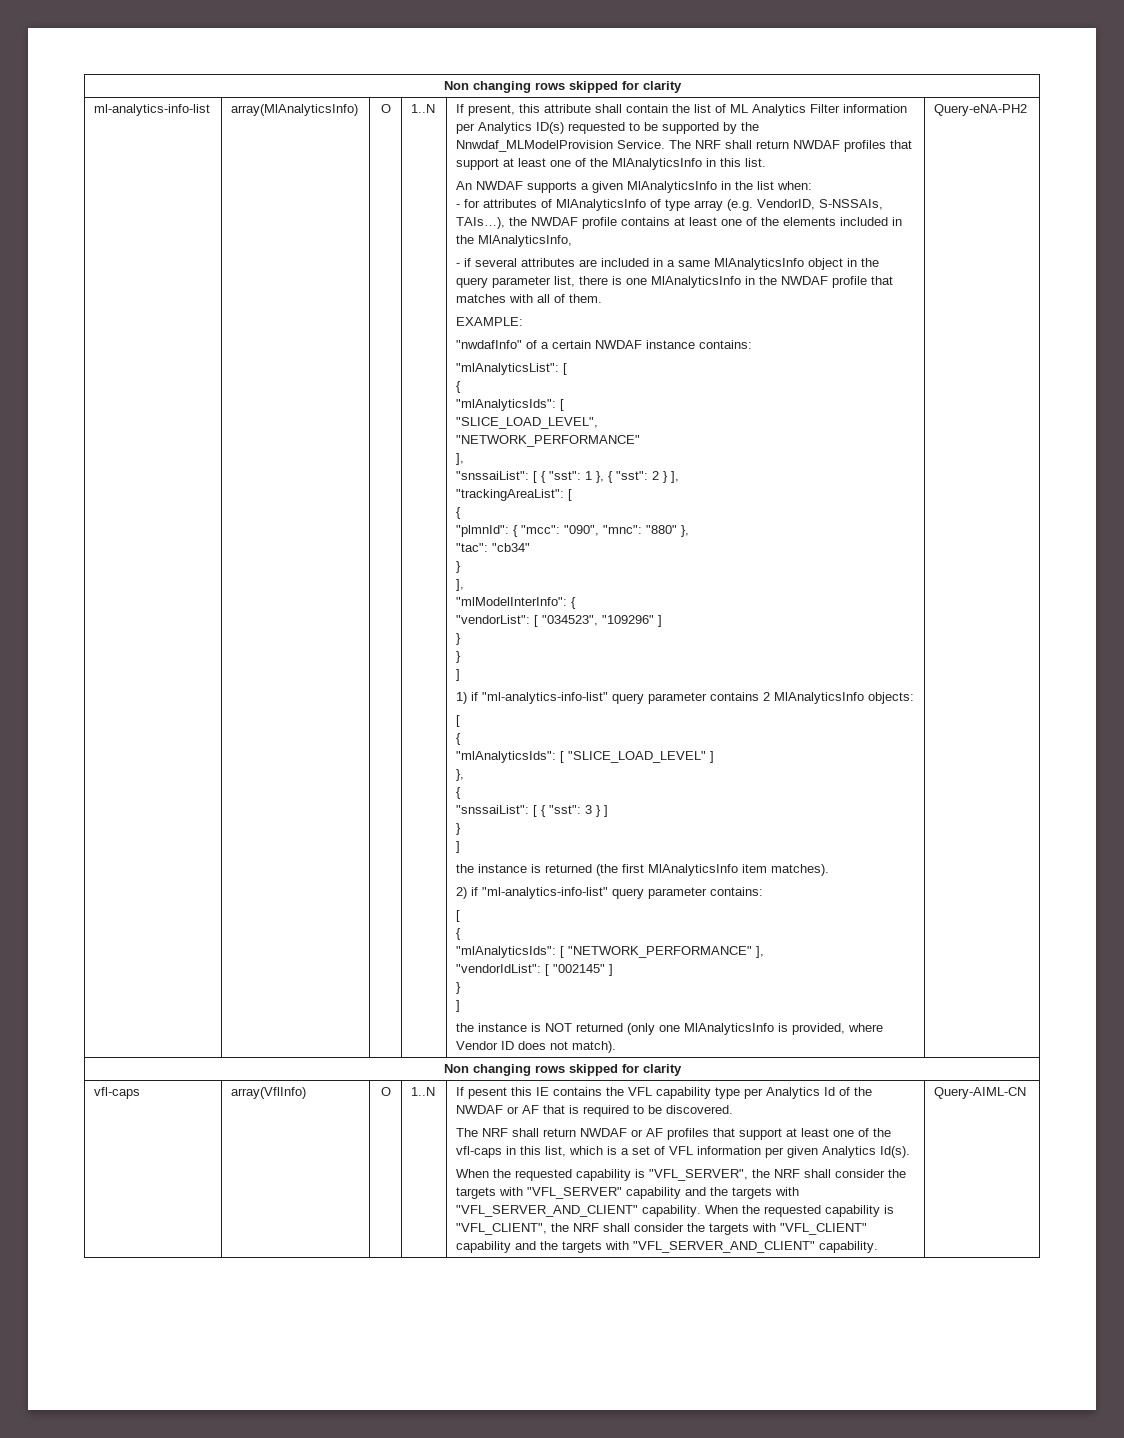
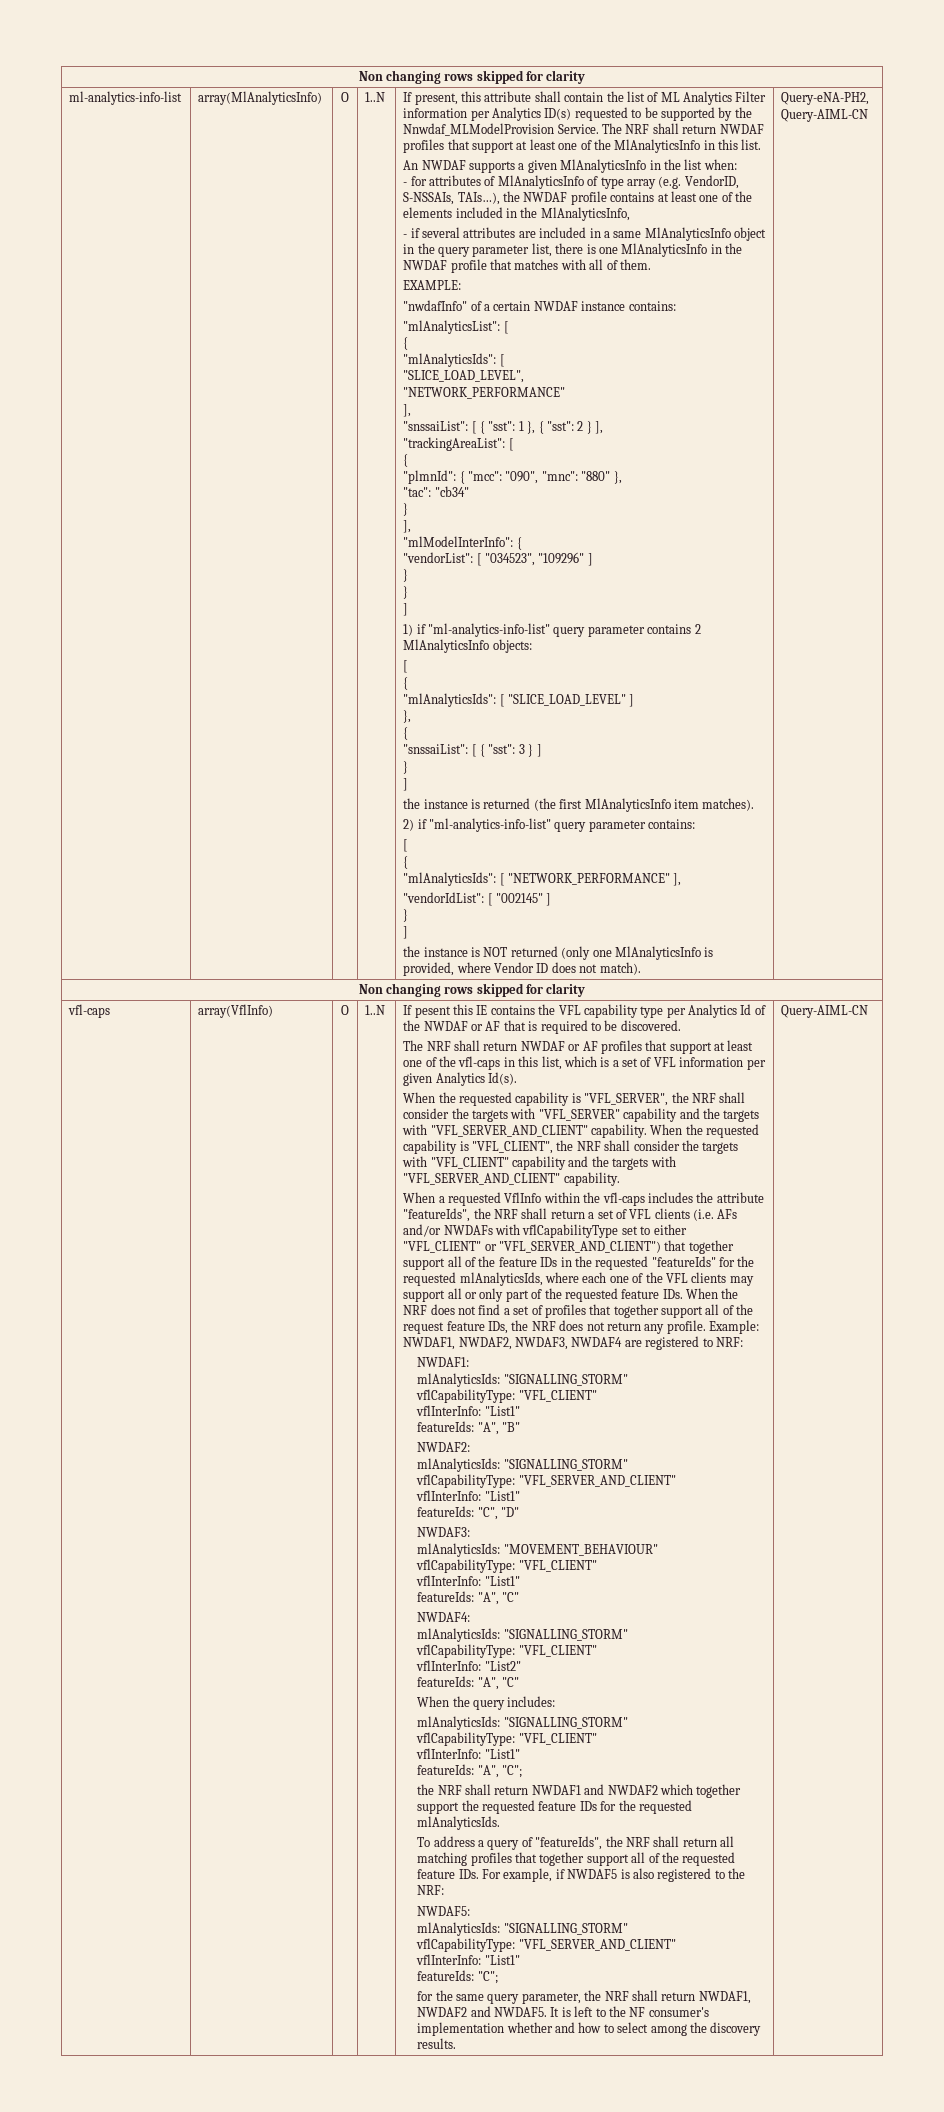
[934,104,1028,116] Query-eNA-PH2 -> [781,92,870,105] [781,109,869,122] Query-eNA-PH2, Query-AIML-CN
(879, 1247) none -> [403,1192,764,1206] [403,1208,738,1222] [403,1224,687,1238] [403,1240,734,1254] [403,1256,755,1270] [403,1272,754,1286] [403,1288,739,1302] [403,1304,754,1318] [403,1320,760,1334] [403,1336,743,1350] [417,1357,470,1367] [417,1373,628,1387] [416,1389,597,1403] [416,1405,520,1416] [417,1421,521,1435] [417,1442,471,1452] [417,1458,628,1472] [416,1474,676,1488] [416,1490,520,1501] [417,1506,520,1520] [417,1527,471,1537] [417,1543,658,1557] [416,1559,597,1573] [416,1575,520,1586] [417,1591,520,1605] [417,1612,471,1622] [417,1628,628,1642] [416,1644,597,1658] [416,1660,521,1671] [417,1676,520,1690] [417,1696,556,1710] [417,1716,628,1730] [416,1732,597,1746] [416,1748,520,1759] [417,1764,523,1778] [417,1784,742,1798] [417,1800,692,1814] [417,1816,501,1830] [417,1836,735,1850] [417,1852,736,1866] [417,1868,746,1882] [417,1885,445,1895] [417,1906,471,1916] [417,1922,628,1936] [416,1938,676,1952] [416,1954,520,1965] [417,1970,498,1984] [417,1990,751,2004] [417,2006,709,2017] [417,2022,762,2036] [417,2038,457,2049] // When a requested VflInfo within the vfl-caps includes the attribute "featureIds", the NRF shall return a set of VFL clients (i.e. AFs and/or NWDAFs with vflCapabilityType set to either "VFL_CLIENT" or "VFL_SERVER_AND_CLIENT") that together support all of the feature IDs in the requested "featureIds" for the requested mlAnalyticsIds, where each one of the VFL clients may support all or only part of the requested feature IDs. When the NRF does not find a set of profiles that together support all of the request feature IDs, the NRF does not return any profile. Example: NWDAF1, NWDAF2, NWDAF3, NWDAF4 are registered to NRF: // NWDAF1: // mlAnalyticsIds: "SIGNALLING_STORM" // vflCapabilityType: "VFL_CLIENT" // vflInterInfo: "List1" // featureIds: "A", "B" // NWDAF2: // mlAnalyticsIds: "SIGNALLING_STORM" // vflCapabilityType: "VFL_SERVER_AND_CLIENT" // vflInterInfo: "List1" // featureIds: "C", "D" // NWDAF3: // mlAnalyticsIds: "MOVEMENT_BEHAVIOUR" // vflCapabilityType: "VFL_CLIENT" // vflInterInfo: "List1" // featureIds: "A", "C" // NWDAF4: // mlAnalyticsIds: "SIGNALLING_STORM" // vflCapabilityType: "VFL_CLIENT" // vflInterInfo: "List2" // featureIds: "A", "C" // When the query includes: // mlAnalyticsIds: "SIGNALLING_STORM" // vflCapabilityType: "VFL_CLIENT" // vflInterInfo: "List1" // featureIds: "A", "C"; // the NRF shall return NWDAF1 and NWDAF2 which together support the requested feature IDs for the requested mlAnalyticsIds. // To address a query of "featureIds", the NRF shall return all matching profiles that together support all of the requested feature IDs. For example, if NWDAF5 is also registered to the NRF: // NWDAF5: // mlAnalyticsIds: "SIGNALLING_STORM" // vflCapabilityType: "VFL_SERVER_AND_CLIENT" // vflInterInfo: "List1" // featureIds: "C"; // for the same query parameter, the NRF shall return NWDAF1, NWDAF2 and NWDAF5. It is left to the NF consumer's implementation whether and how to select among the discovery results.

